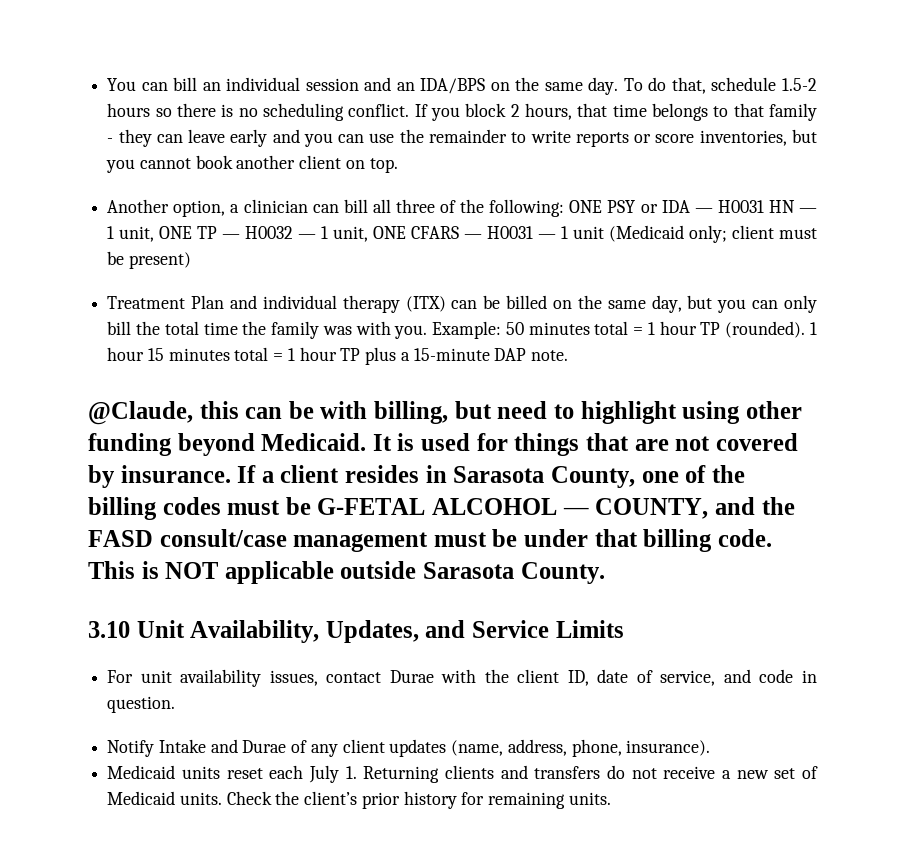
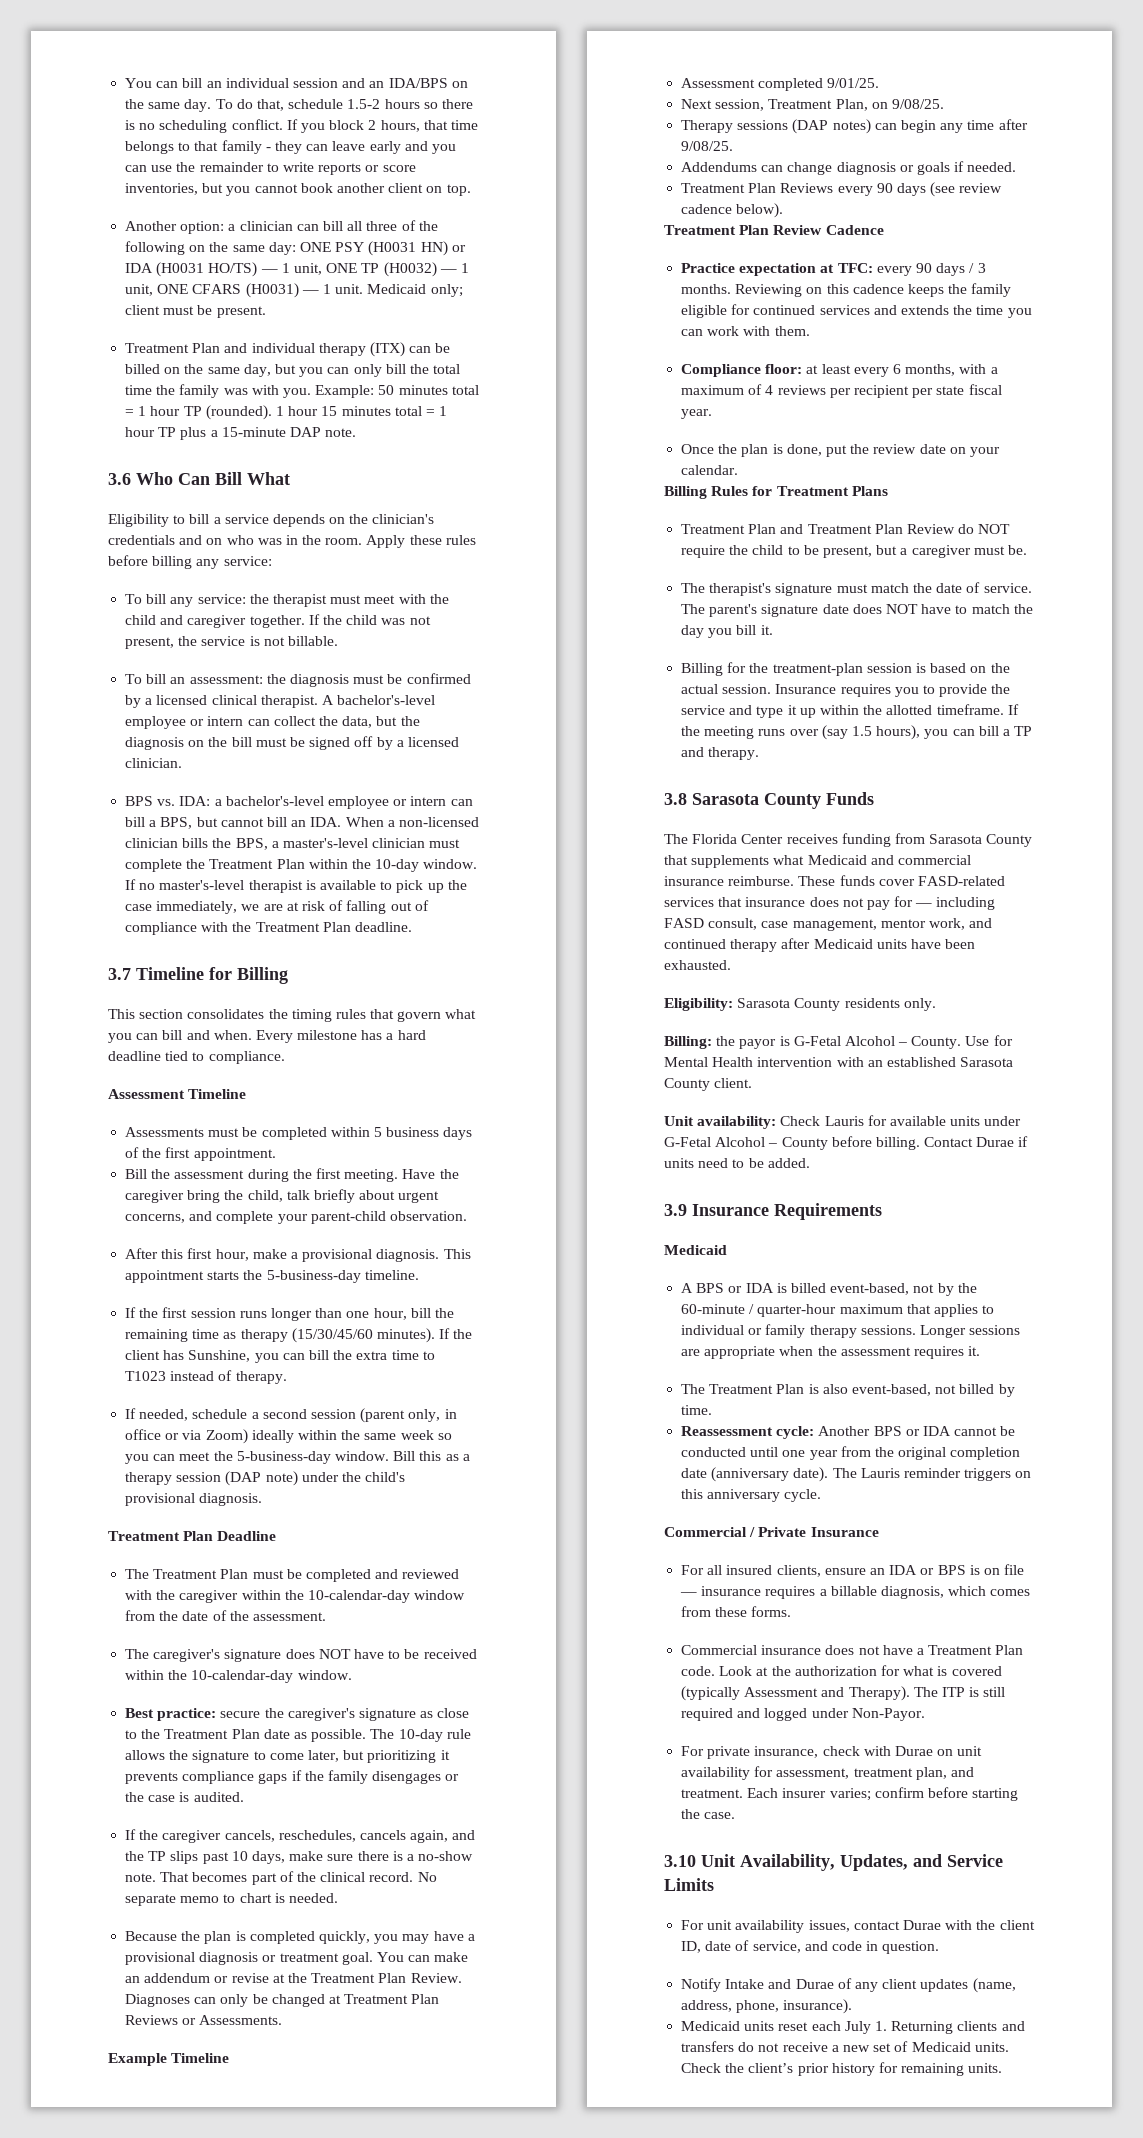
[173,200,226,217] option, -> [180,221,225,234] option:
[489,199,795,217] following: ONE PSY or IDA — H0031 HN -> [125,241,466,256] [125,262,258,277] following on the same day: ONE PSY (H0031 HN) or IDA (H0031 HO/TS)
[222,226,294,239] — H0032 -> [383,262,437,277] (H0032)
[464,225,685,242] — H0031 — 1 unit (Medicaid -> [245,283,427,298] (H0031) — 1 unit. Medicaid
[128,252,191,269] present) -> [216,306,266,318] present.
[88,401,802,425] [88,433,798,456] [88,465,745,488] [88,497,795,520] [88,529,772,552] [88,561,605,584] @Claude, this can be with billing, but need to highlight using other funding beyond Medicaid. It is used for things that are not covered by insurance. If a client resides in Sarasota County, one of the billing codes must be G-FETAL ALCOHOL — COUNTY, and the FASD consult/case management must be under that billing code. This is NOT applicable outside Sarasota County. -> [108,472,290,485] [108,514,435,527] [108,535,476,548] [108,555,272,569] [125,594,449,607] [125,614,431,628] [125,636,338,649] [125,673,471,687] [125,695,436,708] [125,716,420,729] [125,736,459,750] [125,758,183,768] [125,796,473,809] [125,817,479,829] [125,838,461,850] [125,859,478,872] [125,879,467,893] [125,900,429,914] [125,922,412,935] [108,967,288,984] [108,1009,477,1022] [108,1030,426,1043] [108,1051,285,1064] [108,1089,247,1099] [125,1127,473,1140] [125,1147,276,1161] [125,1168,459,1182] [125,1189,440,1203] [125,1211,467,1224] [125,1248,471,1262] [125,1270,419,1283] [125,1307,454,1321] [125,1328,473,1343] [125,1350,435,1363] [125,1370,287,1384] [125,1408,457,1423] [125,1429,452,1444] [125,1451,470,1464] [125,1471,406,1486] [125,1493,263,1506] [108,1531,277,1541] [125,1569,460,1582] [125,1590,466,1603] [125,1610,326,1621] [125,1649,477,1662] [125,1670,352,1683] [125,1708,470,1721] [125,1729,471,1742] [125,1750,450,1763] [125,1770,460,1784] [125,1792,244,1802] [125,1829,476,1843] [125,1851,474,1864] [125,1871,437,1885] [125,1893,338,1906] [125,1931,475,1944] [125,1952,469,1965] [125,1973,462,1983] [125,1994,440,2007] [125,2015,283,2025] [108,2053,230,2066] [681,78,880,91] [681,99,944,111] [681,119,1028,134] [681,141,734,151] [681,161,1017,175] [681,182,1003,197] [681,203,784,218] [664,225,884,235] [681,263,986,276] [681,283,1012,297] [681,304,1032,318] [681,326,810,336] [681,364,998,377] [681,384,1002,398] [681,409,713,419] [681,444,1000,457] [681,465,739,475] [664,486,888,499] [681,524,1011,534] [681,545,1027,558] [681,582,1032,596] [681,604,1033,617] [681,625,773,638] [681,662,1010,676] [681,684,1011,697] [681,704,1019,718] [681,725,1033,740] [681,747,760,760] [664,792,874,809] [664,833,1033,847] [664,855,971,868] [664,875,1005,886] [664,896,996,910] [664,918,993,931] [664,938,976,952] [664,960,731,970] [664,998,936,1011] [664,1035,1013,1049] [664,1057,1014,1067] [664,1078,753,1091] [664,1115,1022,1129] [664,1136,1029,1150] [664,1158,810,1168] [664,1203,882,1220] [664,1245,727,1255] [681,1283,977,1296] [681,1304,995,1317] [681,1324,1021,1338] [681,1346,981,1359] [681,1384,1015,1397] [681,1405,713,1415] [681,1426,1016,1439] [681,1446,1021,1460] [681,1467,1032,1482] [681,1489,822,1502] [664,1527,879,1537] [681,1564,1025,1577] [680,1586,1031,1599] [681,1606,792,1617] [681,1645,1024,1655] [681,1665,1002,1676] [681,1686,1006,1701] [681,1708,925,1721] [681,1746,983,1759] [681,1766,974,1780] [681,1787,1019,1801] [681,1809,736,1819] 3.6 Who Can Bill What // Eligibility to bill a service depends on the clinician's credentials and on who was in the room. Apply these rules before billing any service: // To bill any service: the therapist must meet with the child and caregiver together. If the child was not present, the service is not billable. // To bill an assessment: the diagnosis must be confirmed by a licensed clinical therapist. A bachelor's-level employee or intern can collect the data, but the diagnosis on the bill must be signed off by a licensed clinician. // BPS vs. IDA: a bachelor's-level employee or intern can bill a BPS, but cannot bill an IDA. When a non-licensed clinician bills the BPS, a master's-level clinician must complete the Treatment Plan within the 10-day window. If no master's-level therapist is available to pick up the case immediately, we are at risk of falling out of compliance with the Treatment Plan deadline. // 3.7 Timeline for Billing // This section consolidates the timing rules that govern what you can bill and when. Every milestone has a hard deadline tied to compliance. // Assessment Timeline // Assessments must be completed within 5 business days of the first appointment. // Bill the assessment during the first meeting. Have the caregiver bring the child, talk briefly about urgent concerns, and complete your parent-child observation. // After this first hour, make a provisional diagnosis. This appointment starts the 5-business-day timeline. // If the first session runs longer than one hour, bill the remaining time as therapy (15/30/45/60 minutes). If the client has Sunshine, you can bill the extra time to T1023 instead of therapy. // If needed, schedule a second session (parent only, in office or via Zoom) ideally within the same week so you can meet the 5-business-day window. Bill this as a therapy session (DAP note) under the child's provisional diagnosis. // Treatment Plan Deadline // The Treatment Plan must be completed and reviewed with the caregiver within the 10-calendar-day window from the date of the assessment. // The caregiver's signature does NOT have to be received within the 10-calendar-day window. // Best practice: secure the caregiver's signature as close to the Treatment Plan date as possible. The 10-day rule allows the signature to come later, but prioritizing it prevents compliance gaps if the family disengages or the case is audited. // If the caregiver cancels, reschedules, cancels again, and the TP slips past 10 days, make sure there is a no-show note. That becomes part of the clinical record. No separate memo to chart is needed. // Because the plan is completed quickly, you may have a provisional diagnosis or treatment goal. You can make an addendum or revise at the Treatment Plan Review. Diagnoses can only be changed at Treatment Plan Reviews or Assessments. // Example Timeline // Assessment completed 9/01/25. // Next session, Treatment Plan, on 9/08/25. // Therapy sessions (DAP notes) can begin any time after 9/08/25. // Addendums can change diagnosis or goals if needed. // Treatment Plan Reviews every 90 days (see review cadence below). // Treatment Plan Review Cadence // Practice expectation at TFC: every 90 days / 3 months. Reviewing on this cadence keeps the family eligible for continued services and extends the time you can work with them. // Compliance floor: at least every 6 months, with a maximum of 4 reviews per recipient per state fiscal year. // Once the plan is done, put the review date on your calendar. // Billing Rules for Treatment Plans // Treatment Plan and Treatment Plan Review do NOT require the child to be present, but a caregiver must be. // The therapist's signature must match the date of service. The parent's signature date does NOT have to match the day you bill it. // Billing for the treatment-plan session is based on the actual session. Insurance requires you to provide the service and type it up within the allotted timeframe. If the meeting runs over (say 1.5 hours), you can bill a TP and therapy. // 3.8 Sarasota County Funds // The Florida Center receives funding from Sarasota County that supplements what Medicaid and commercial insurance reimburse. These funds cover FASD-related services that insurance does not pay for — including FASD consult, case management, mentor work, and continued therapy after Medicaid units have been exhausted. // Eligibility: Sarasota County residents only. // Billing: the payor is G-Fetal Alcohol – County. Use for Mental Health intervention with an established Sarasota County client. // Unit availability: Check Lauris for available units under G-Fetal Alcohol – County before billing. Contact Durae if units need to be added. // 3.9 Insurance Requirements // Medicaid // A BPS or IDA is billed event-based, not by the 60-minute / quarter-hour maximum that applies to individual or family therapy sessions. Longer sessions are appropriate when the assessment requires it. // The Treatment Plan is also event-based, not billed by time. // Reassessment cycle: Another BPS or IDA cannot be conducted until one year from the original completion date (anniversary date). The Lauris reminder triggers on this anniversary cycle. // Commercial / Private Insurance // For all insured clients, ensure an IDA or BPS is on file — insurance requires a billable diagnosis, which comes from these forms. // Commercial insurance does not have a Treatment Plan code. Look at the authorization for what is covered (typically Assessment and Therapy). The ITP is still required and logged under Non-Payor. // For private insurance, check with Durae on unit availability for assessment, treatment plan, and treatment. Each insurer varies; confirm before starting the case.

